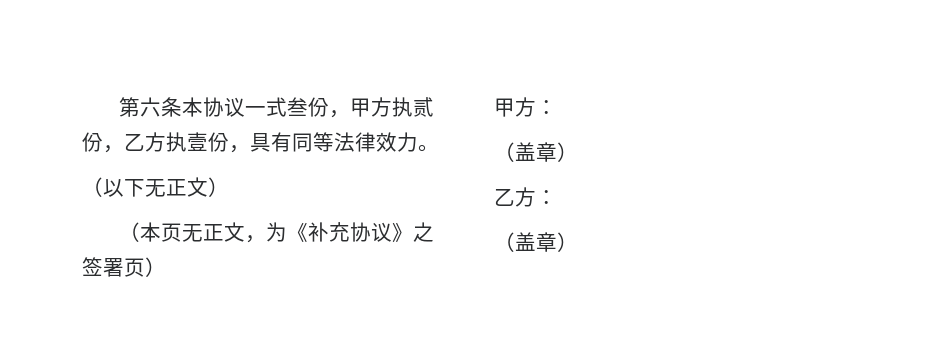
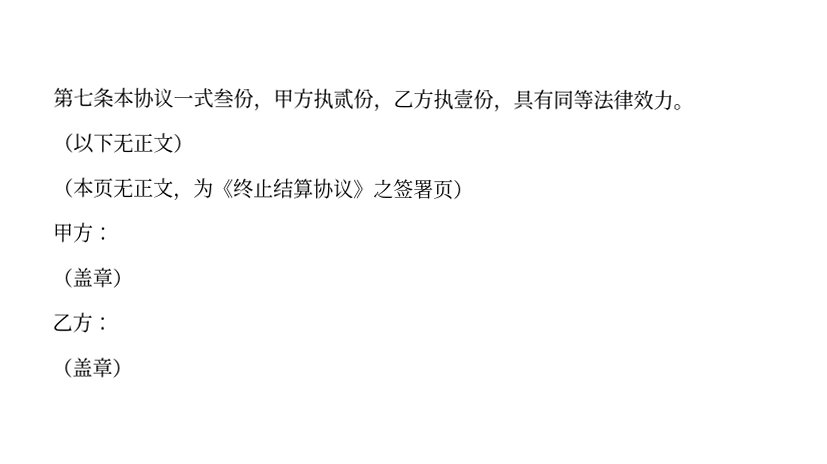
[139,97,161,117] 六 -> [73,87,94,107] 七
[307,222,350,242] 补充 -> [233,178,314,200] 终止结算

